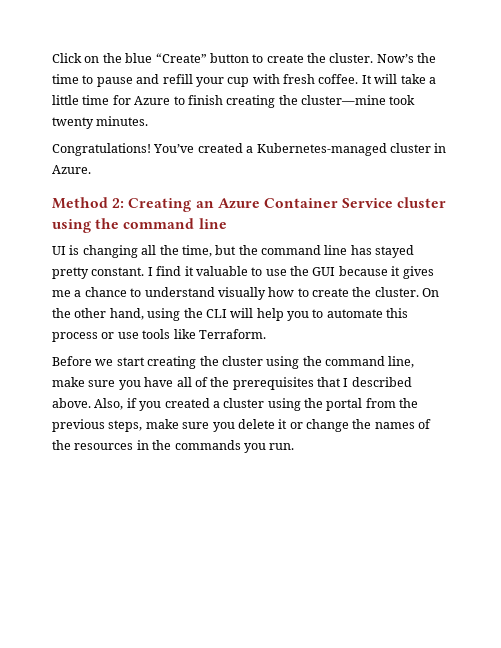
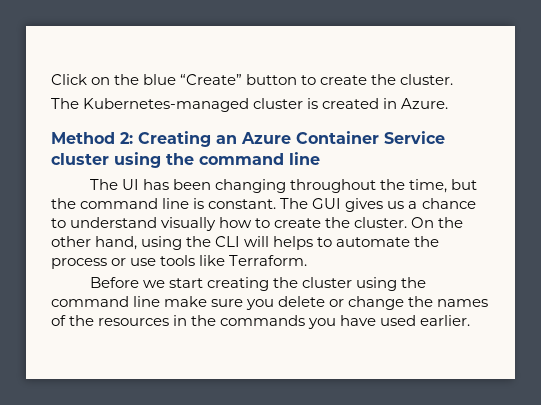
[376,53,437,63] [52,74,436,87] [52,95,416,108] [52,116,149,129] [52,143,431,156] Now’s the time to pause and refill your cup with fresh coffee. It will take a little time for Azure to finish creating the cluster—mine took twenty minutes. // Congratulations! You’ve created a Kubernetes-managed cluster -> [51,98,380,112] // The Kubernetes-managed cluster is created
[52,245,157,258] UI is changing all -> [89,179,377,193] The UI has been changing throughout
[350,245,415,258] [52,266,434,279] [52,290,71,297] has stayed pretty constant. I find it valuable to use the GUI because it gives me -> [193,198,405,212] is constant. The GUI gives us
[256,308,309,321] help you -> [273,236,314,250] helps
[386,308,409,318] this -> [414,236,440,247] the
[388,356,415,368] [52,377,412,390] [52,398,419,411] [52,419,143,432] line, make sure you have all of the prerequisites that I described above. Also, if you created a cluster using the portal from the previous steps, -> [133,296,161,307] line
[278,419,288,429] it -> (326, 301) none
[269,443,295,450] run. -> [340,315,471,326] have used earlier.

